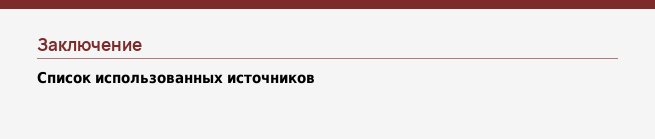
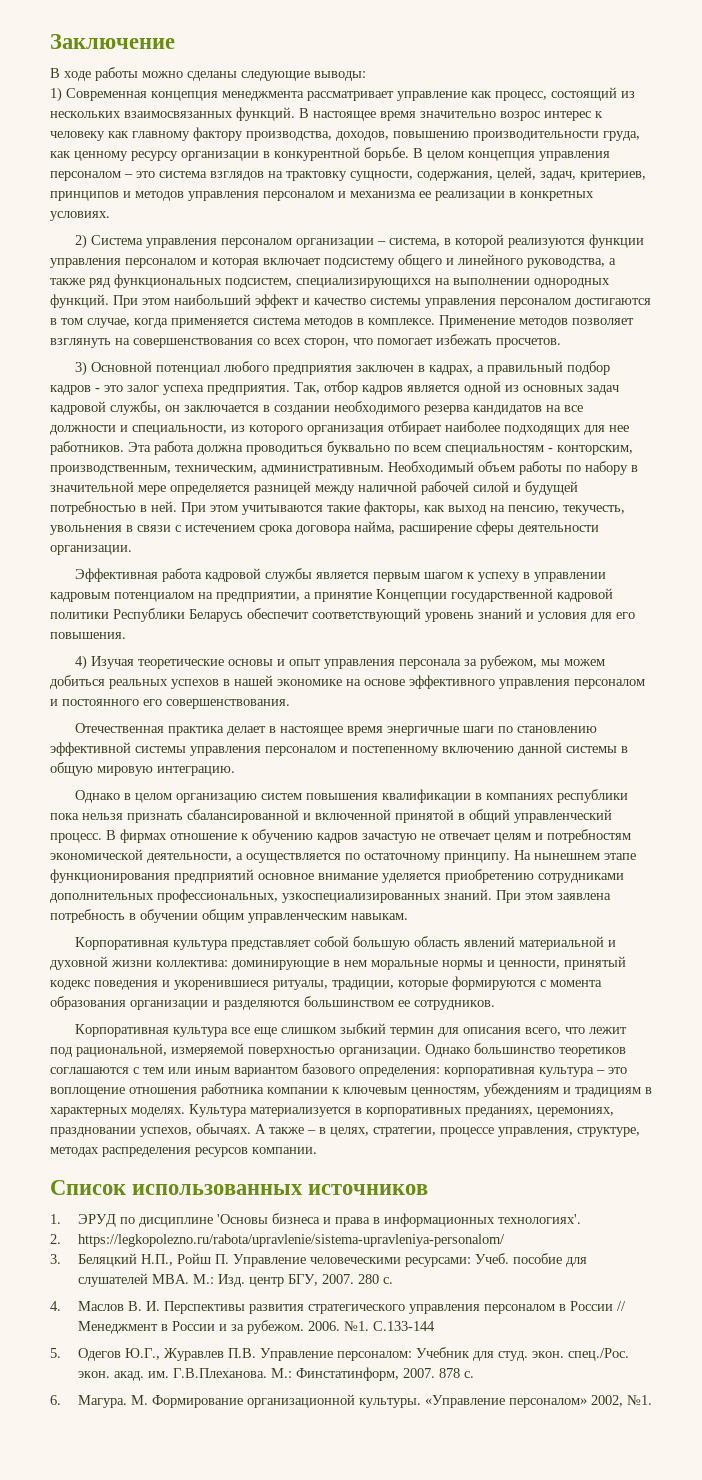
[37,71,315,84] Список использованных источников -> [50,67,366,81] [50,87,635,102] [50,107,603,121] [50,127,640,141] [50,147,610,161] [50,167,646,181] [50,191,594,201] [50,211,110,221] [75,234,645,249] [50,254,616,268] [50,274,610,288] [50,294,651,308] [50,315,634,328] [50,334,561,348] [75,361,611,376] [50,381,619,395] [50,401,583,415] [50,421,629,435] [50,441,633,455] [50,461,638,475] [50,481,578,495] [50,501,625,515] [50,521,599,535] [50,545,132,555] [75,568,607,582] [50,588,613,602] [50,608,635,622] [50,632,126,639] [75,655,606,670] [50,675,645,689] [50,699,290,709] [75,723,598,736] [50,742,628,756] [50,762,235,776] [75,789,629,803] [50,809,612,823] [50,829,631,843] [50,849,636,863] [50,869,624,883] [50,889,611,903] [50,909,408,923] [75,936,617,950] [50,956,626,970] [50,976,602,990] [50,996,495,1010] [75,1023,628,1037] [50,1043,626,1057] [50,1063,627,1077] [50,1083,652,1097] [50,1104,614,1117] [50,1123,640,1137] [50,1147,317,1157] [50,1180,429,1195] [50,1213,581,1227] [50,1234,505,1247] [50,1253,587,1267] [77,1273,393,1287] [50,1301,626,1314] [77,1320,435,1334] [50,1347,629,1361] [77,1367,474,1381] [50,1394,652,1408] В ходе работы можно сделаны следующие выводы: // 1) Современная концепция менеджмента рассматривает управление как процесс, состоящий из нескольких взаимосвязанных функций. В настоящее время значительно возрос интерес к человеку как главному фактору производства, доходов, повышению производительности груда, как ценному ресурсу организации в конкурентной борьбе. В целом концепция управления персоналом – это система взглядов на трактовку сущности, содержания, целей, задач, критериев, принципов и методов управления персоналом и механизма ее реализации в конкретных условиях. // 2) Система управления персоналом организации – система, в которой реализуются функции управления персоналом и которая включает подсистему общего и линейного руководства, а также ряд функциональных подсистем, специализирующихся на выполнении однородных функций. При этом наибольший эффект и качество системы управления персоналом достигаются в том случае, когда применяется система методов в комплексе. Применение методов позволяет взглянуть на совершенствования со всех сторон, что помогает избежать просчетов. // 3) Основной потенциал любого предприятия заключен в кадрах, а правильный подбор кадров - это залог успеха предприятия. Так, отбор кадров является одной из основных задач кадровой службы, он заключается в создании необходимого резерва кандидатов на все должности и специальности, из которого организация отбирает наиболее подходящих для нее работников. Эта работа должна проводиться буквально по всем специальностям - конторским, производственным, техническим, административным. Необходимый объем работы по набору в значительной мере определяется разницей между наличной рабочей силой и будущей потребностью в ней. При этом учитываются такие факторы, как выход на пенсию, текучесть, увольнения в связи с истечением срока договора найма, расширение сферы деятельности организации. // Эффективная работа кадровой службы является первым шагом к успеху в управлении кадровым потенциалом на предприятии, а принятие Концепции государственной кадровой политики Республики Беларусь обеспечит соответствующий уровень знаний и условия для его повышения. // 4) Изучая теоретические основы и опыт управления персонала за рубежом, мы можем добиться реальных успехов в нашей экономике на основе эффективного управления персоналом и постоянного его совершенствования. // Отечественная практика делает в настоящее время энергичные шаги по становлению эффективной системы управления персоналом и постепенному включению данной системы в общую мировую интеграцию. // Однако в целом организацию систем повышения квалификации в компаниях республики пока нельзя признать сбалансированной и включенной принятой в общий управленческий процесс. В фирмах отношение к обучению кадров зачастую не отвечает целям и потребностям экономической деятельности, а осуществляется по остаточному принципу. На нынешнем этапе функционирования предприятий основное внимание уделяется приобретению сотрудниками дополнительных профессиональных, узкоспециализированных знаний. При этом заявлена потребность в обучении общим управленческим навыкам. // Корпоративная культура представляет собой большую область явлений материальной и духовной жизни коллектива: доминирующие в нем моральные нормы и ценности, принятый кодекс поведения и укоренившиеся ритуалы, традиции, которые формируются с момента образования организации и разделяются большинством ее сотрудников. // Корпоративная культура все еще слишком зыбкий термин для описания всего, что лежит под рациональной, измеряемой поверхностью организации. Однако большинство теоретиков соглашаются с тем или иным вариантом базового определения: корпоративная культура – это воплощение отношения работника компании к ключевым ценностям, убеждениям и традициям в характерных моделях. Культура материализуется в корпоративных преданиях, церемониях, праздновании успехов, обычаях. А также – в целях, стратегии, процессе управления, структуре, методах распределения ресурсов компании. // Список использованных источников // 1. ЭРУД по дисциплине 'Основы бизнеса и права в информационных технологиях'. // 2. https://legkopolezno.ru/rabota/upravlenie/sistema-upravleniya-personalom/ // 3. Беляцкий Н.П., Ройш П. Управление человеческими ресурсами: Учеб. пособие для слушателей MBA. М.: Изд. центр БГУ, 2007. 280 с. // 4. Маслов В. И. Перспективы развития стратегического управления персоналом в России // Менеджмент в России и за рубежом. 2006. №1. С.133-144 // 5. Одегов Ю.Г., Журавлев П.В. Управление персоналом: Учебник для студ. экон. спец./Рос. экон. акад. им. Г.В.Плеханова. М.: Финстатинформ, 2007. 878 с. // 6. Магура. М. Формирование организационной культуры. «Управление персоналом» 2002, №1.

